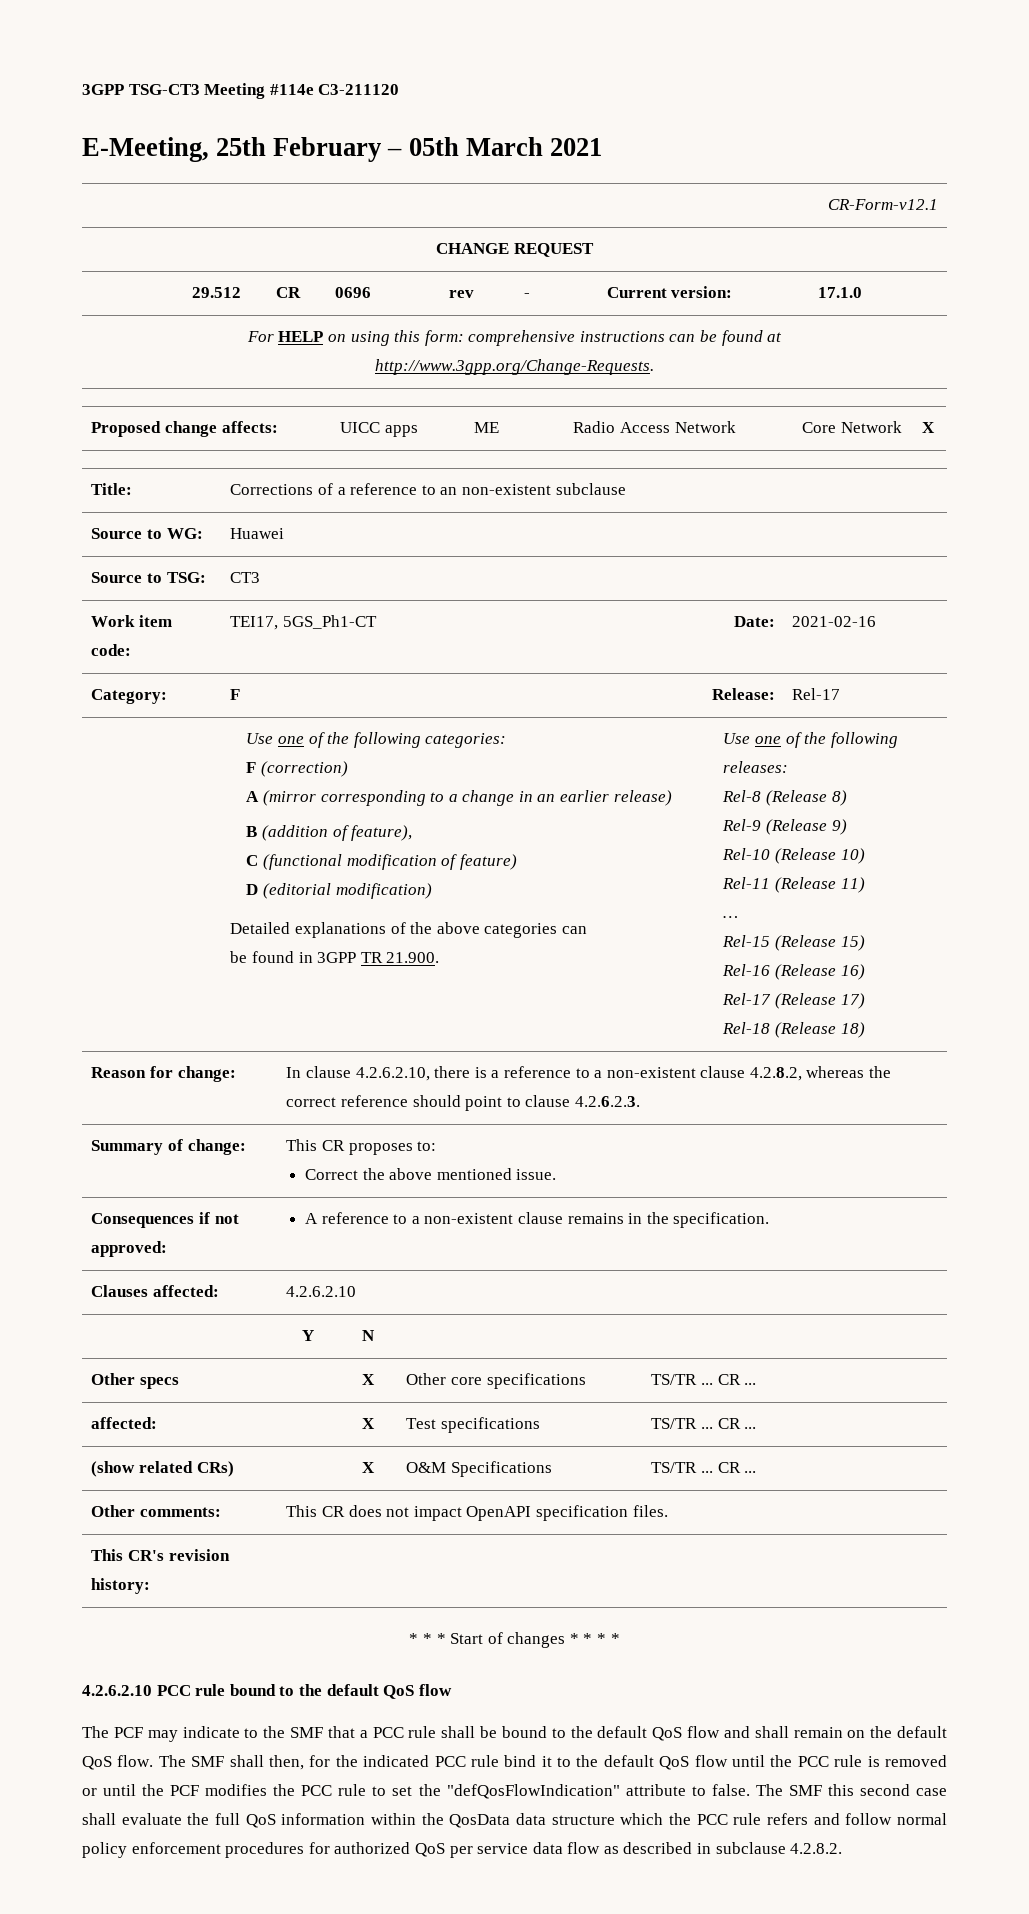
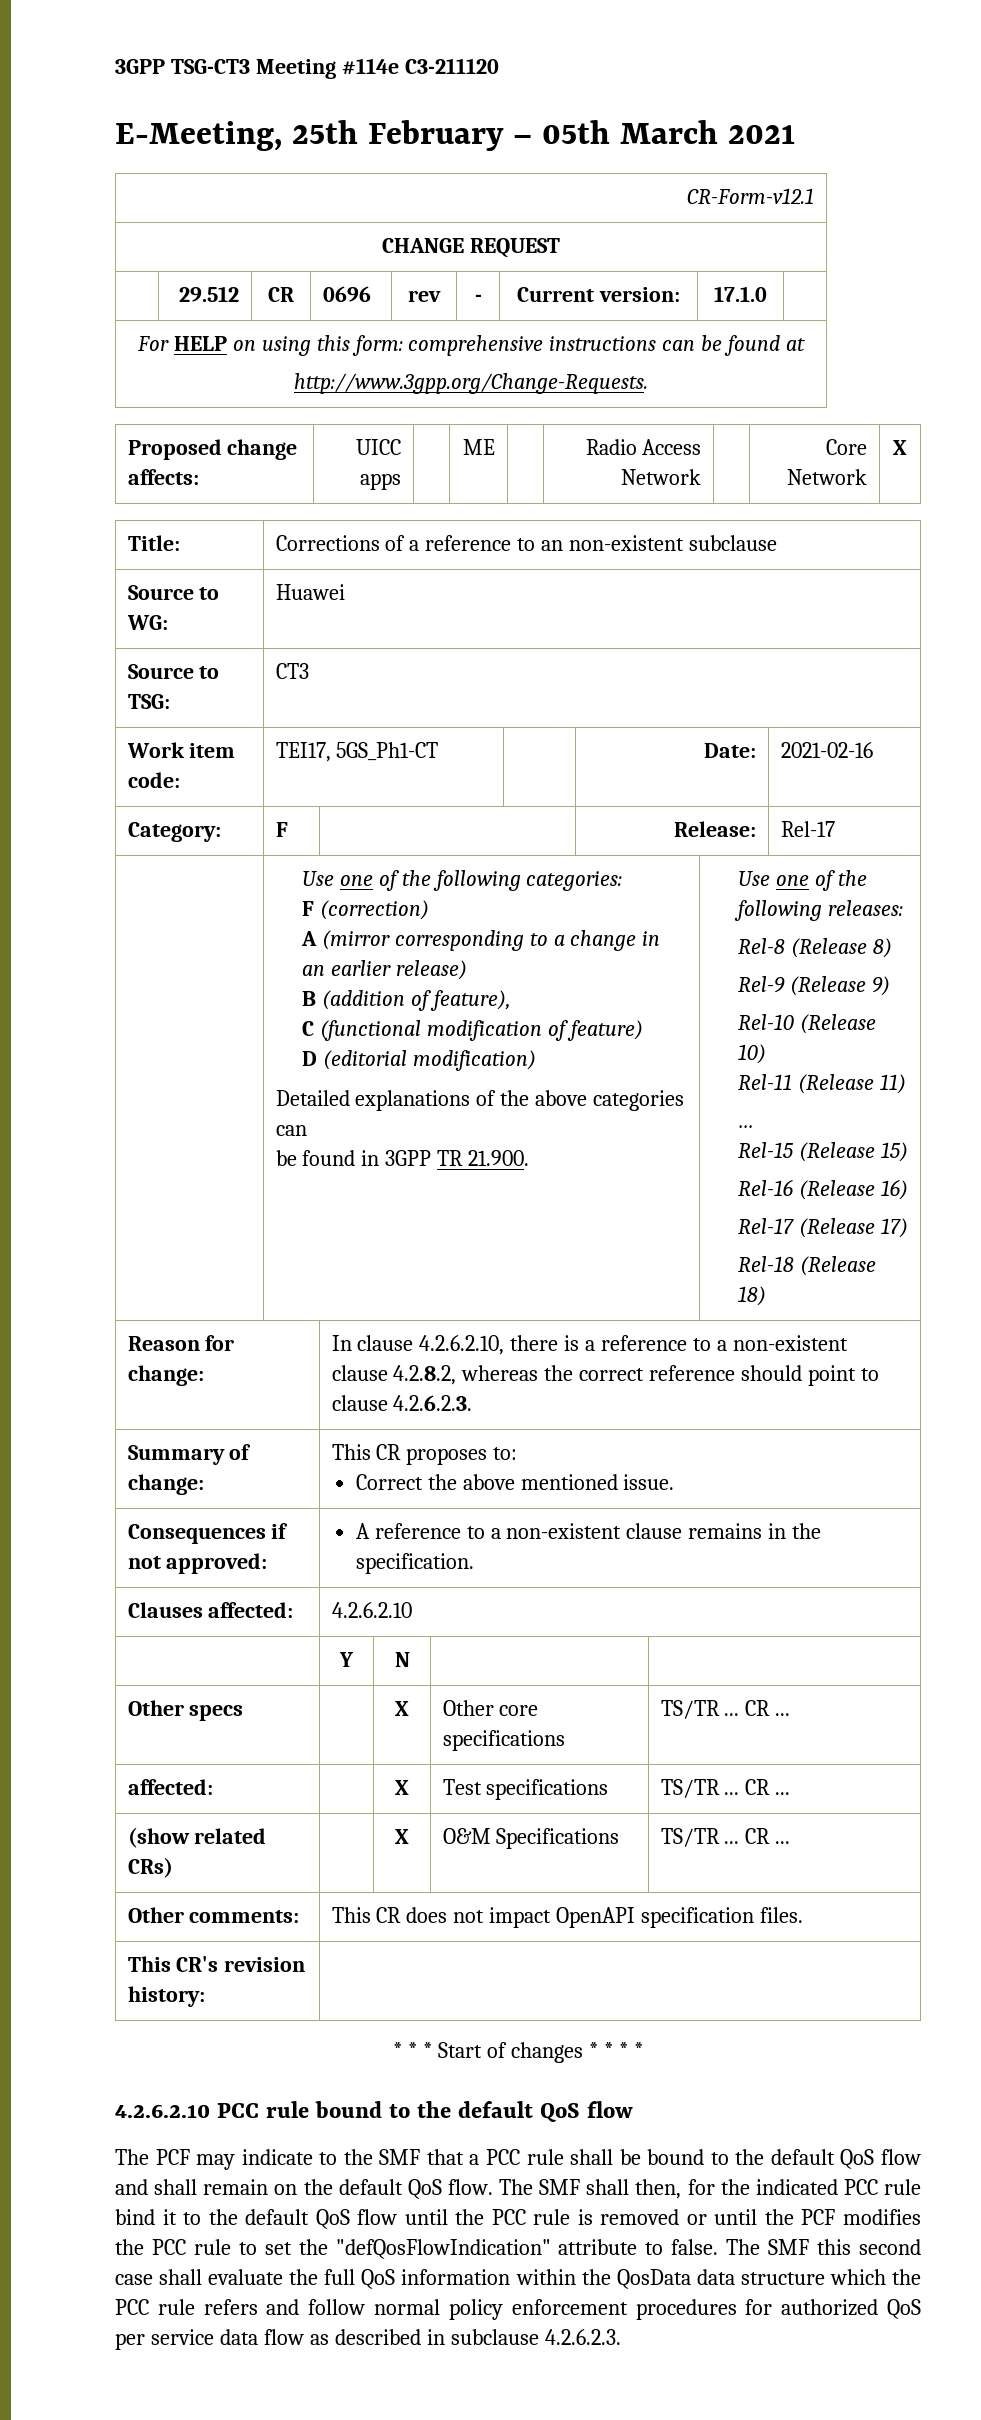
[790,1843,843,1854] 4.2.8.2. -> [544,2329,621,2345] 4.2.6.2.3.

